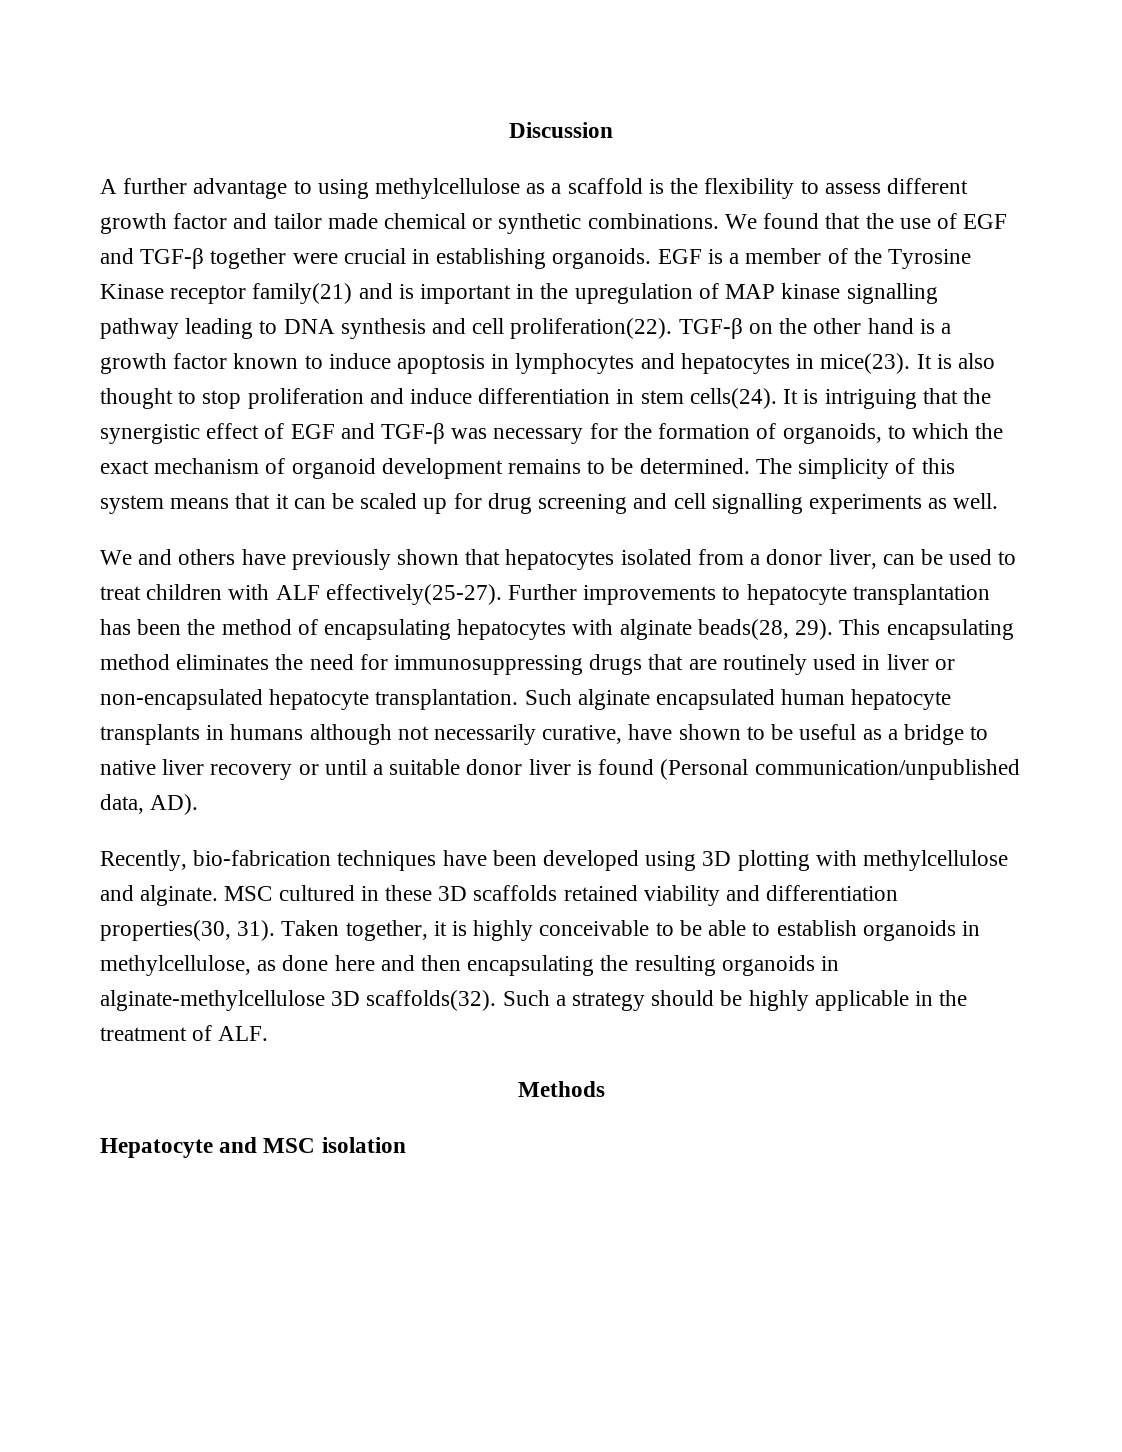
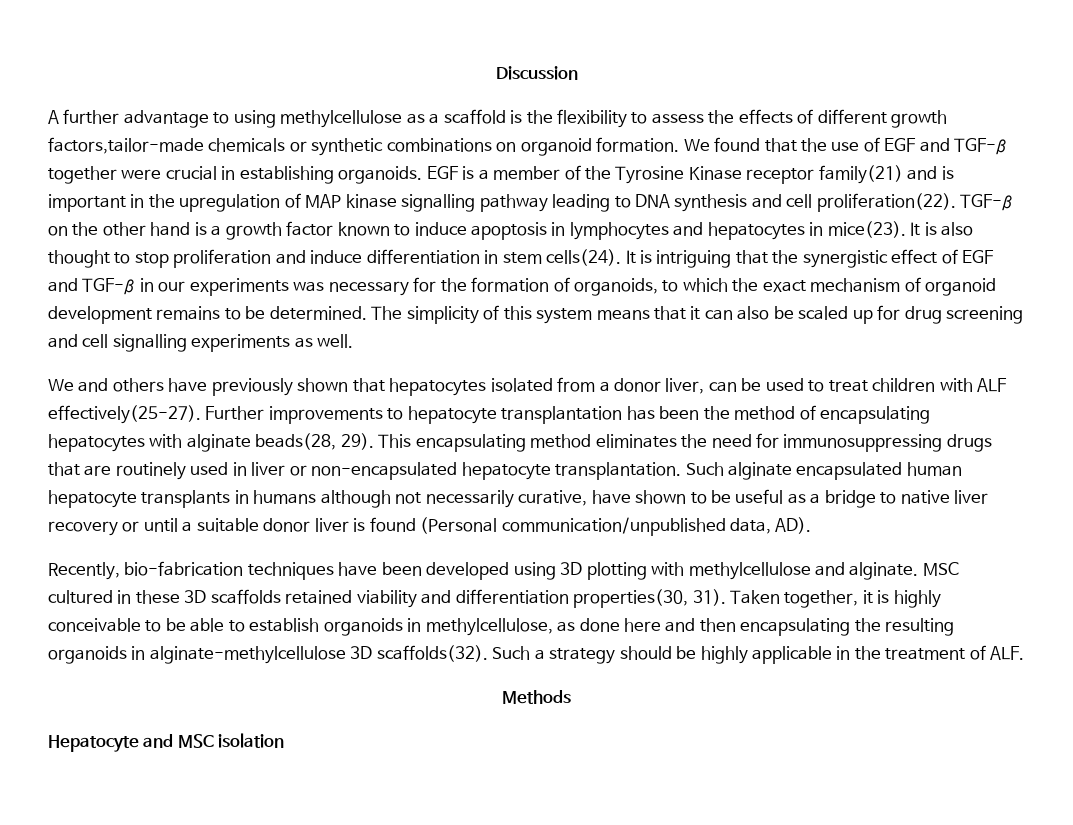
[886,178,968,194] [100,213,719,234] different growth factor and tailor made chemical or synthetic combinations. -> [708,109,948,128] [48,137,680,156] the effects of different growth factors,tailor-made chemicals or synthetic combinations on organoid formation.
(446, 433) none -> [139,278,289,296] in our experiments
(326, 503) none -> [737,306,770,320] also

